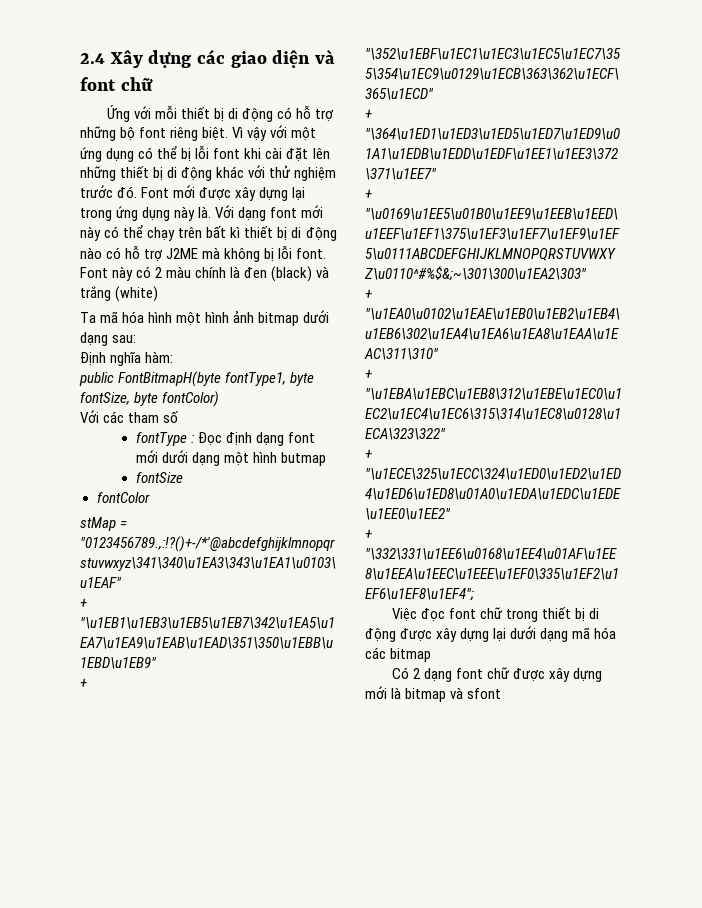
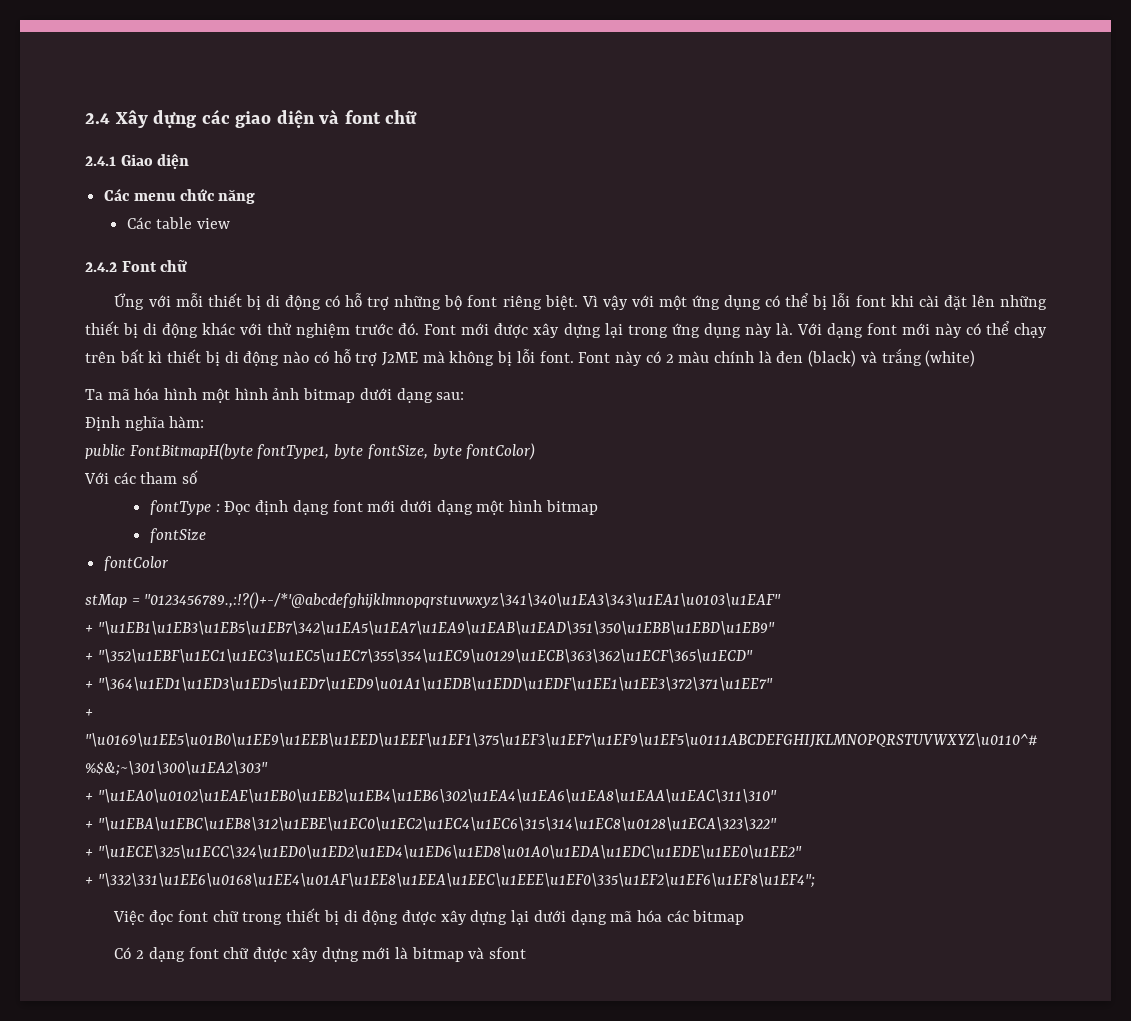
(153, 84) none -> [85,154,190,169] [104,188,256,204] [127,217,230,229] [85,260,188,272] // 2.4.1 Giao diện // Các menu chức năng // Các table view // 2.4.2 Font chữ
[280,452,326,466] butmap -> [545,500,598,515] bitmap

